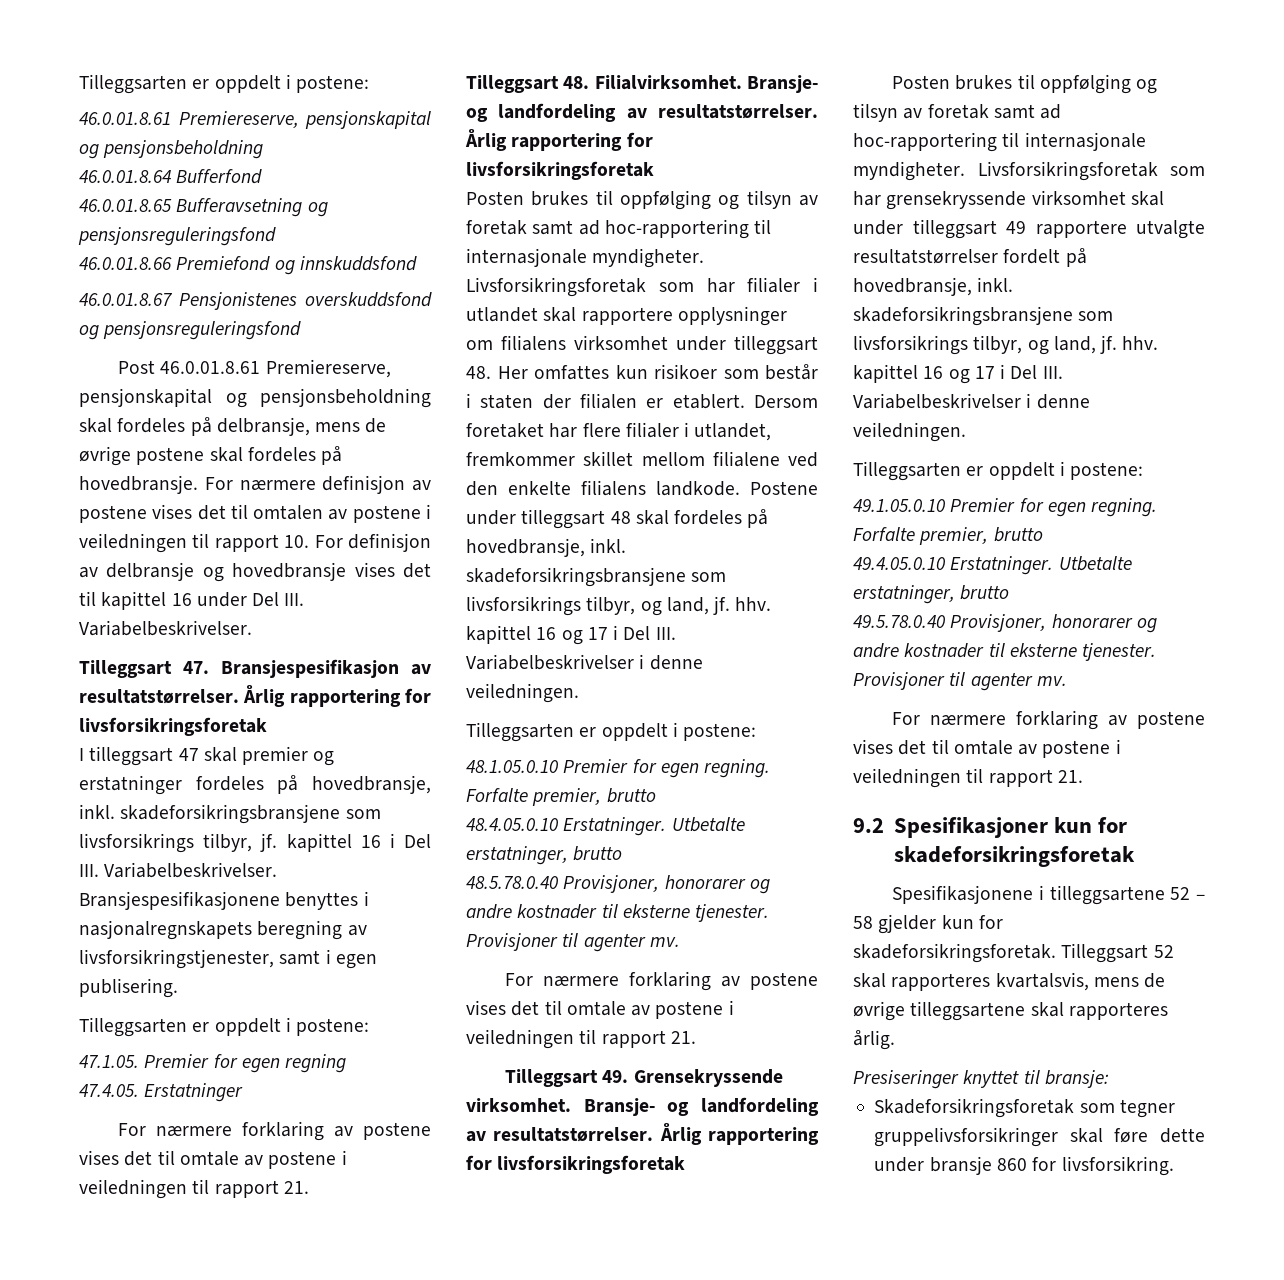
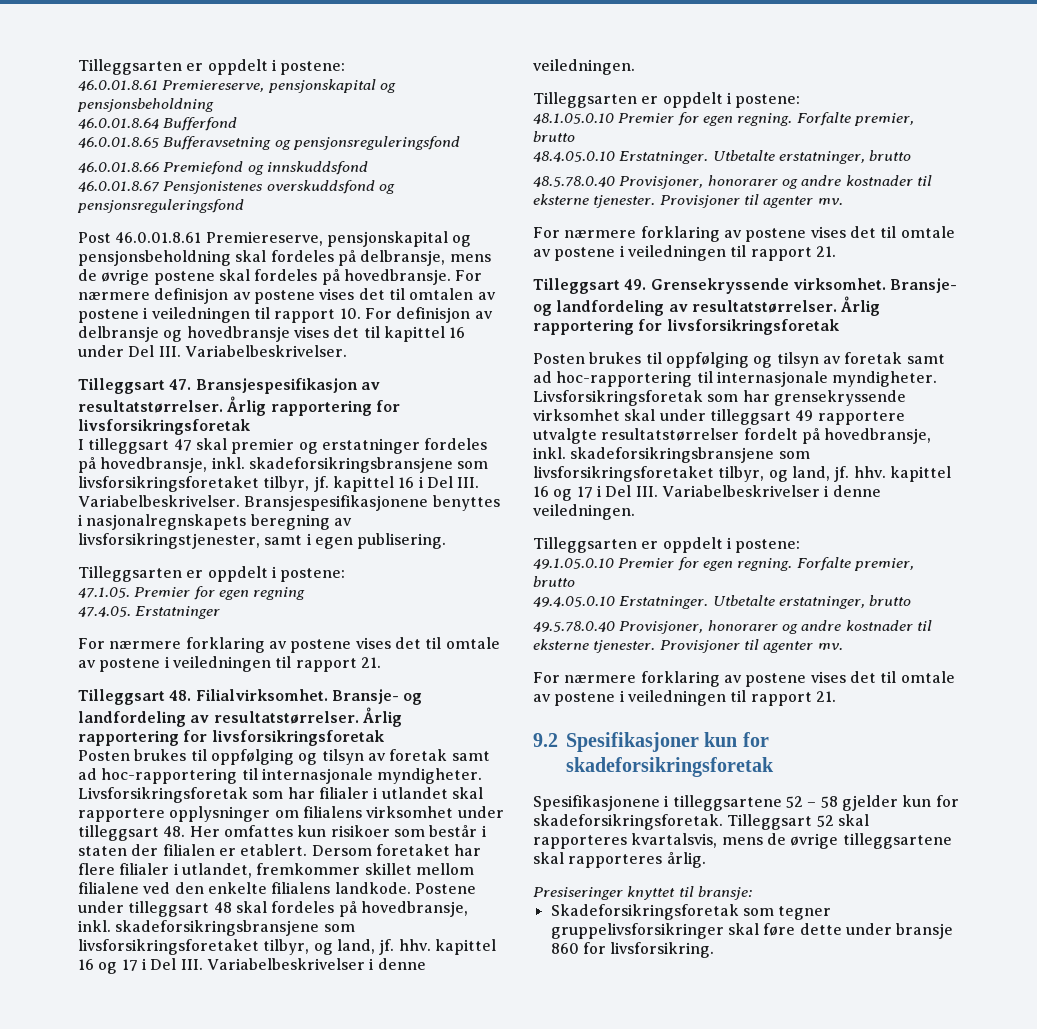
[79,833,194,853] livsforsikrings -> [78,476,259,492] livsforsikringsforetaket
[466,596,581,616] livsforsikrings -> [78,939,259,955] livsforsikringsforetaket
[853,335,968,355] livsforsikrings -> [533,466,714,482] livsforsikringsforetaket

